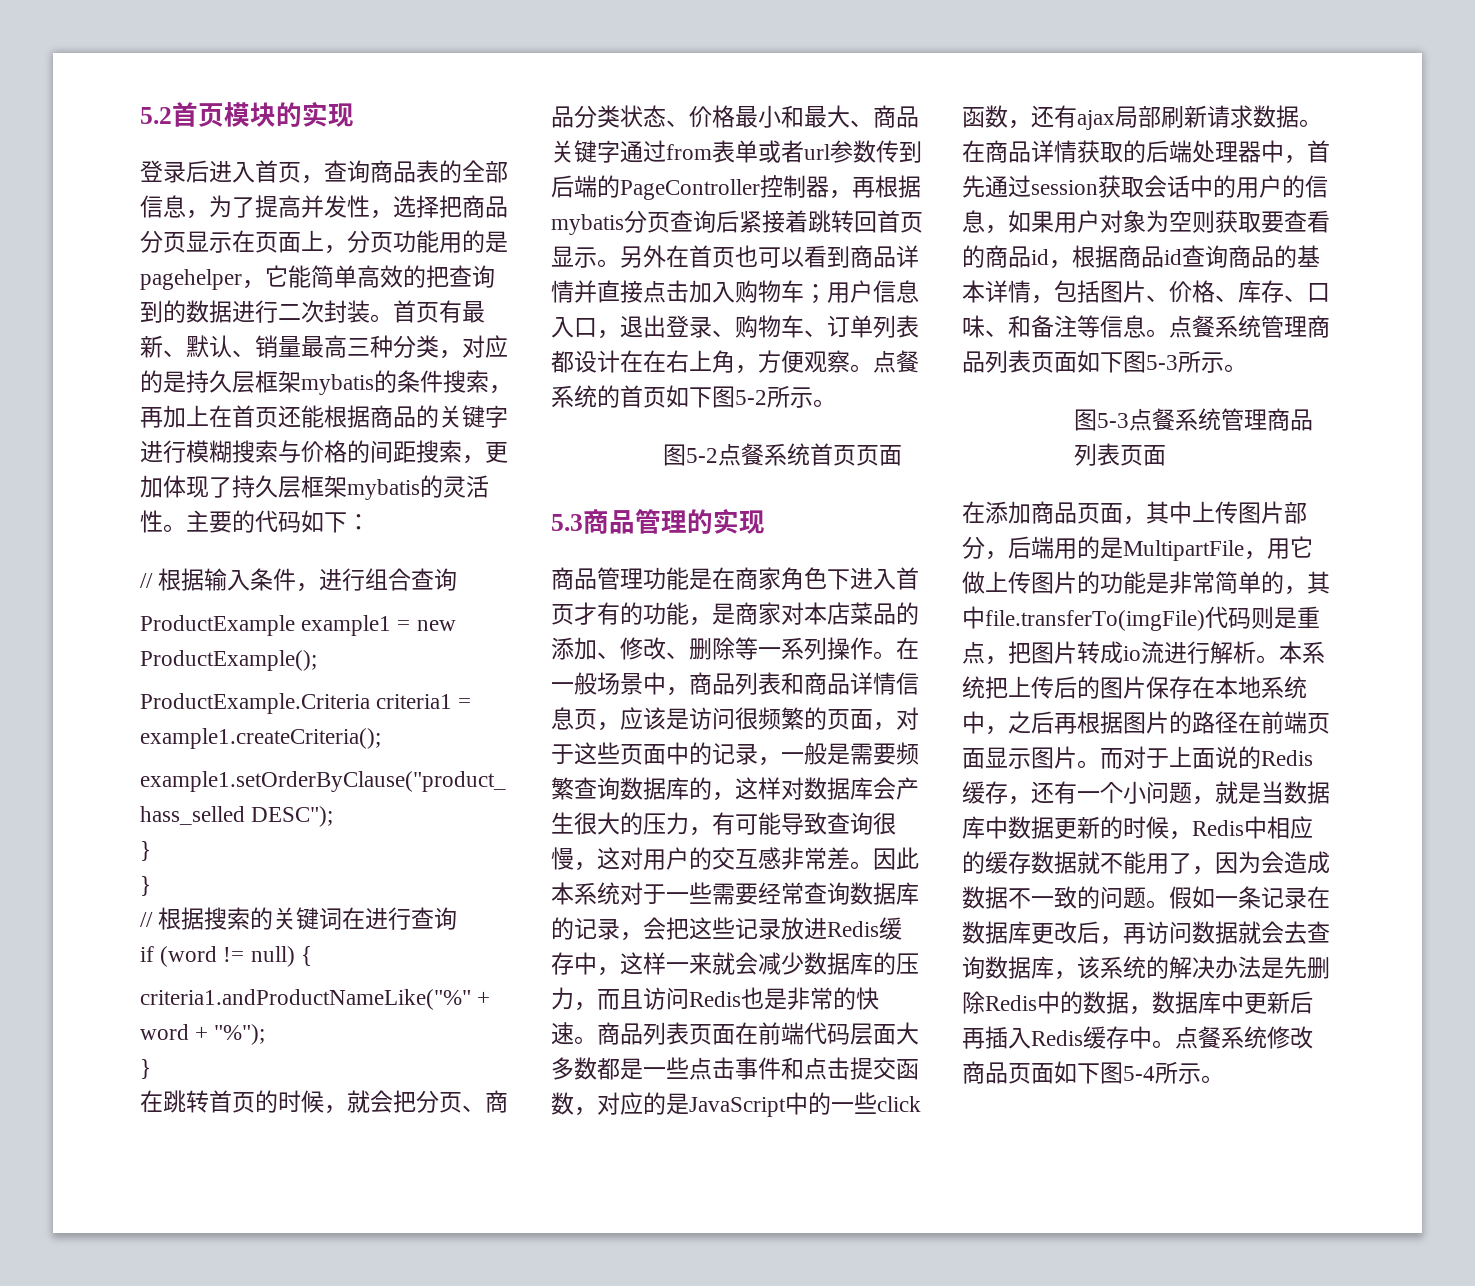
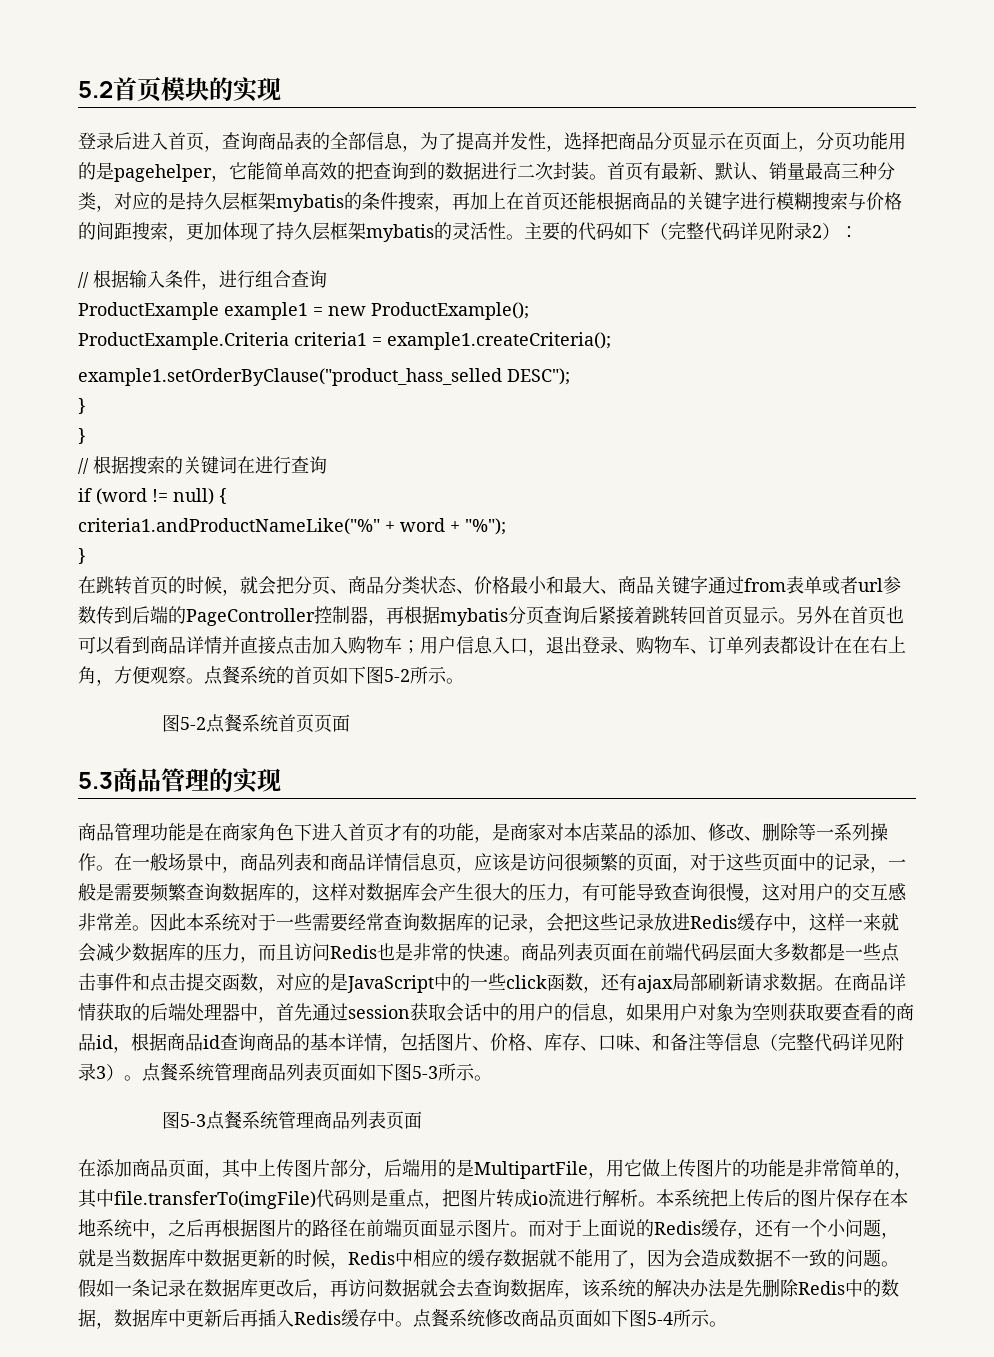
(347, 522) none -> [650,221,840,241] （完整代码详见附录2）
(1146, 326) none -> [760,1032,904,1052] [78,1063,124,1081] （完整代码详见附录3）

